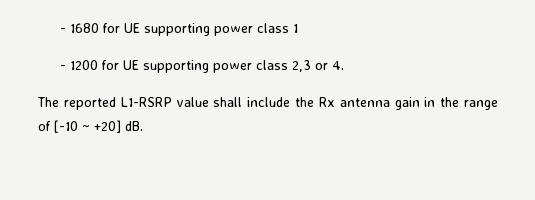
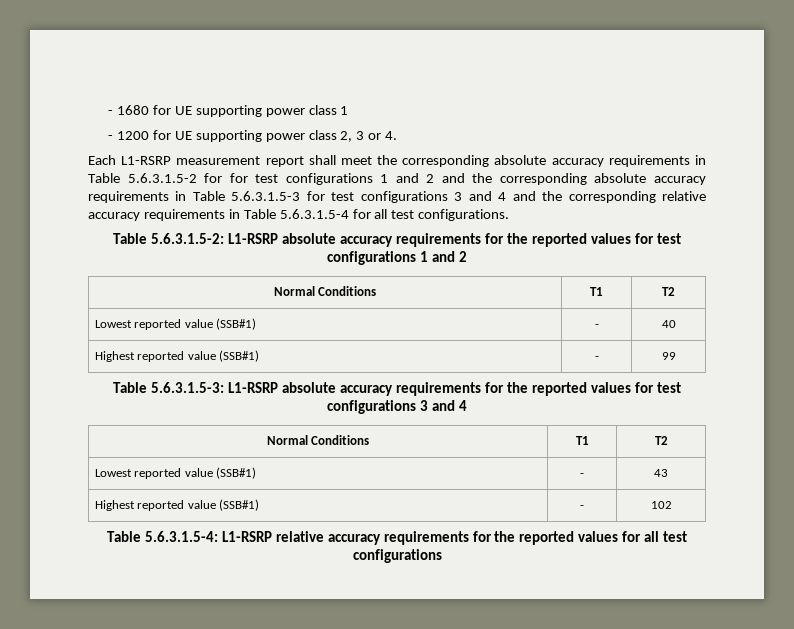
[291,60,311,72] 2,3 -> [340,131,365,142] 2, 3
[37,97,498,110] [38,120,143,133] The reported L1-RSRP value shall include the Rx antenna gain in the range of [-10 ~ +20] dB. -> [88,155,706,167] [88,173,707,185] [88,191,706,203] [88,209,510,221] [113,233,681,247] [327,251,467,265] [273,286,377,296] [590,287,603,296] [662,287,675,296] [94,318,257,330] [594,324,599,328] [661,320,676,328] [94,350,260,362] [594,356,599,360] [661,352,676,360] [113,382,681,396] [327,400,467,414] [266,435,370,445] [575,436,589,445] [654,436,668,445] [94,467,257,479] [580,473,584,477] [654,469,668,477] [94,499,260,511] [580,505,584,509] [650,501,672,509] [107,531,687,545] [352,549,442,563] Each L1-RSRP measurement report shall meet the corresponding absolute accuracy requirements in Table 5.6.3.1.5-2 for for test configurations 1 and 2 and the corresponding absolute accuracy requirements in Table 5.6.3.1.5-3 for test configurations 3 and 4 and the corresponding relative accuracy requirements in Table 5.6.3.1.5-4 for all test configurations. // Table 5.6.3.1.5-2: L1-RSRP absolute accuracy requirements for the reported values for test configurations 1 and 2 // Normal Conditions | T1 | T2 // Lowest reported value (SSB#1) | - | 40 // Highest reported value (SSB#1) | - | 99 // Table 5.6.3.1.5-3: L1-RSRP absolute accuracy requirements for the reported values for test configurations 3 and 4 // Normal Conditions | T1 | T2 // Lowest reported value (SSB#1) | - | 43 // Highest reported value (SSB#1) | - | 102 // Table 5.6.3.1.5-4: L1-RSRP relative accuracy requirements for the reported values for all test configurations

